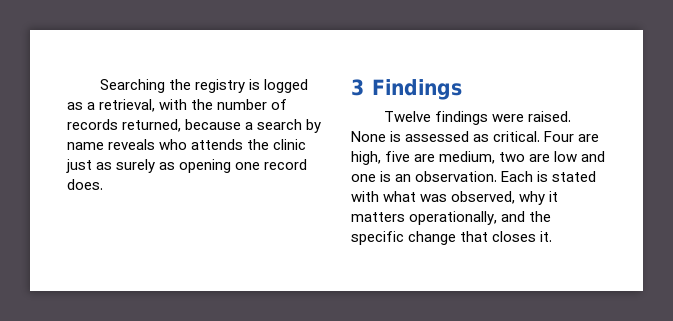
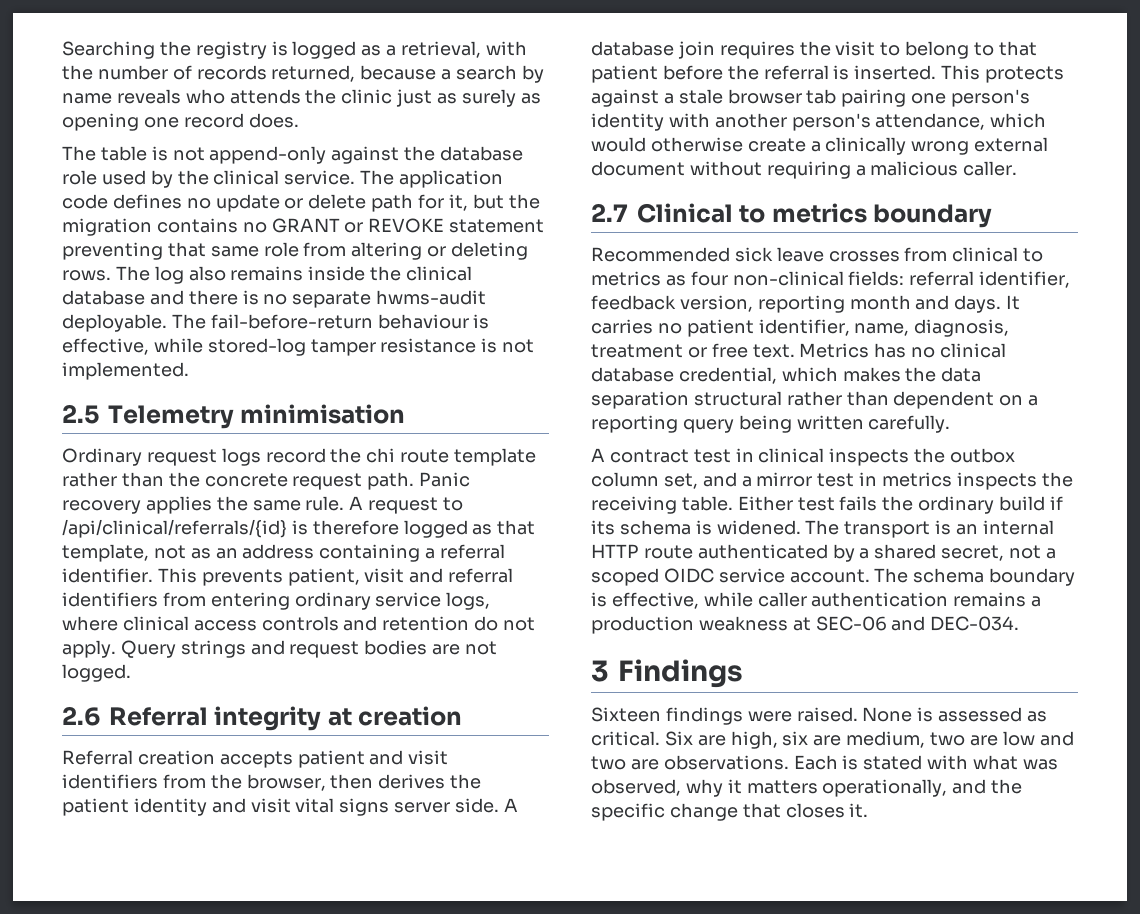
(103, 184) none -> [62,146,524,164] [62,170,504,188] [62,194,540,212] [62,218,545,236] [62,242,529,260] [62,266,473,284] [62,290,487,308] [62,314,490,332] [62,338,535,356] [62,362,189,380] [62,404,406,429] [62,448,537,466] [62,472,471,490] [62,496,464,514] [62,519,536,538] [62,544,506,562] [62,568,514,586] [62,592,491,610] [62,616,536,631] [62,640,498,658] [62,664,131,682] [62,706,463,731] [62,750,449,768] [62,774,482,791] [62,798,518,816] [591,41,1037,59] [591,65,1065,83] [591,89,1031,107] [591,113,1047,131] [591,137,1049,155] [591,161,1018,179] [591,203,993,228] [591,247,1044,262] [591,271,1071,288] [591,295,1021,313] [591,319,1010,337] [591,343,1007,358] [591,367,982,384] [591,391,1039,409] [591,415,951,433] [591,448,1016,466] [591,472,1073,490] [591,496,1063,514] [591,520,1054,538] [591,544,1056,562] [591,568,1076,586] [591,592,1042,609] [591,616,1020,634] // The table is not append-only against the database role used by the clinical service. The application code defines no update or delete path for it, but the migration contains no GRANT or REVOKE statement preventing that same role from altering or deleting rows. The log also remains inside the clinical database and there is no separate hwms-audit deployable. The fail-before-return behaviour is effective, while stored-log tamper resistance is not implemented. // 2.5 Telemetry minimisation // Ordinary request logs record the chi route template rather than the concrete request path. Panic recovery applies the same rule. A request to /api/clinical/referrals/{id} is therefore logged as that template, not as an address containing a referral identifier. This prevents patient, visit and referral identifiers from entering ordinary service logs, where clinical access controls and retention do not apply. Query strings and request bodies are not logged. // 2.6 Referral integrity at creation // Referral creation accepts patient and visit identifiers from the browser, then derives the patient identity and visit vital signs server side. A database join requires the visit to belong to that patient before the referral is inserted. This protects against a stale browser tab pairing one person's identity with another person's attendance, which would otherwise create a clinically wrong external document without requiring a malicious caller. // 2.7 Clinical to metrics boundary // Recommended sick leave crosses from clinical to metrics as four non-clinical fields: referral identifier, feedback version, reporting month and days. It carries no patient identifier, name, diagnosis, treatment or free text. Metrics has no clinical database credential, which makes the data separation structural rather than dependent on a reporting query being written carefully. // A contract test in clinical inspects the outbox column set, and a mirror test in metrics inspects the receiving table. Either test fails the ordinary build if its schema is widened. The transport is an internal HTTP route authenticated by a shared secret, not a scoped OIDC service account. The schema boundary is effective, while caller authentication remains a production weakness at SEC-06 and DEC-034.
[384,111,432,122] Twelve -> [591,707,661,722] Sixteen
[544,131,575,142] Four -> [664,731,693,746] Six
[385,151,411,162] five -> [782,731,809,746] six
[351,171,498,182] one is an observation. -> [591,755,789,770] two are observations.

